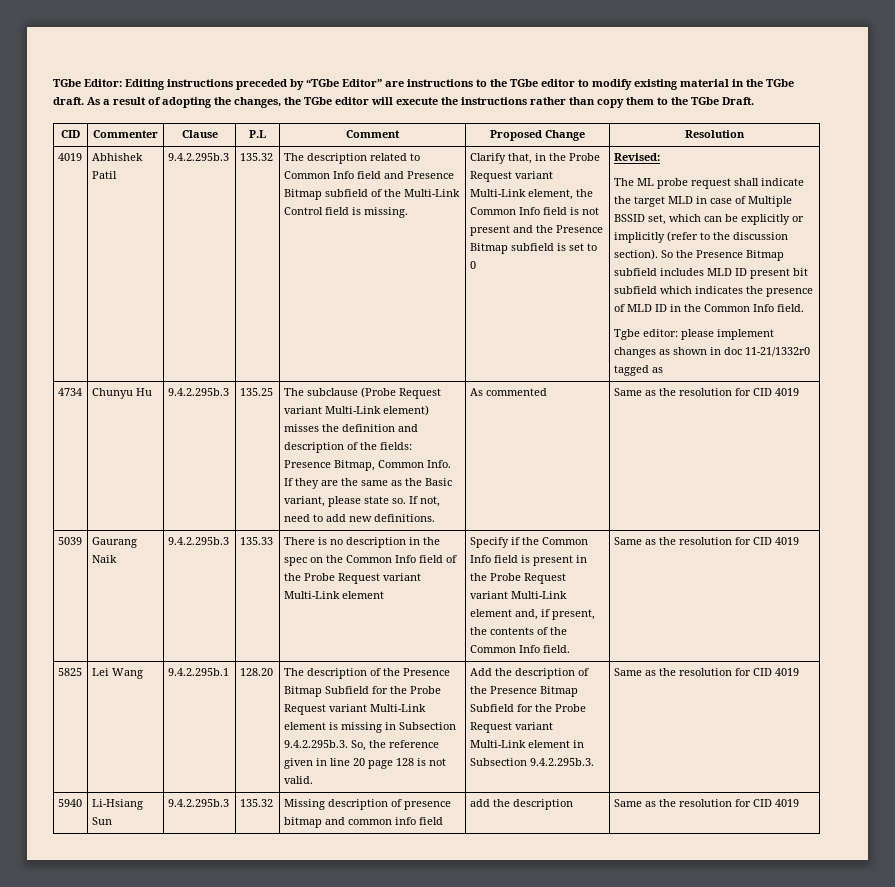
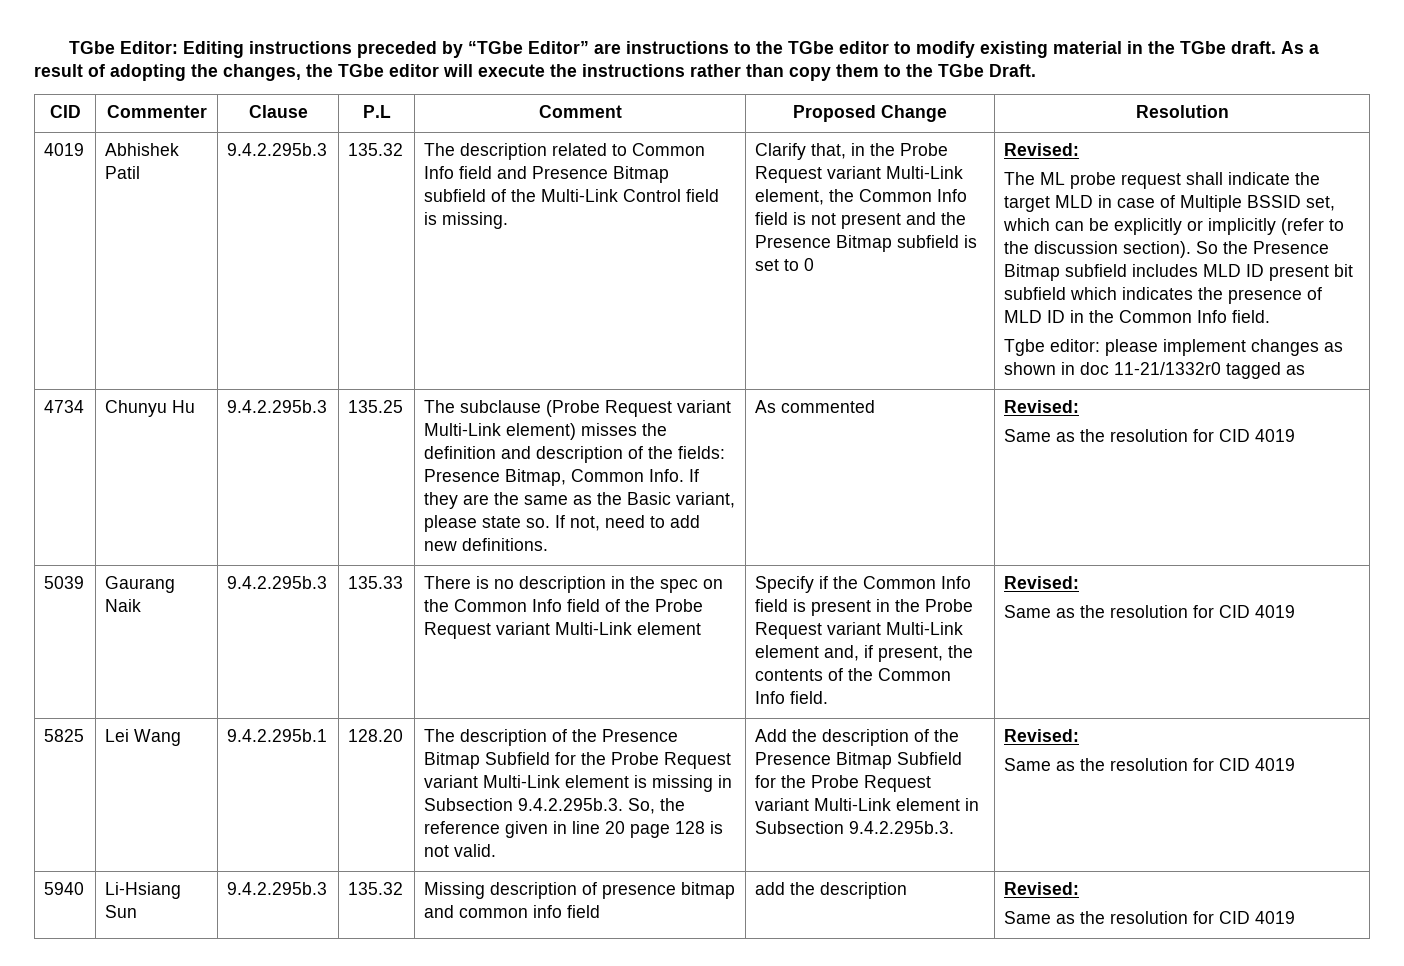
(547, 392) none -> [1004,400,1080,413] Revised: //
(570, 649) none -> [1004,576,1080,589] Revised: //
(594, 762) none -> [1004,729,1080,742] Revised: //
(573, 804) none -> [1004,882,1080,895] Revised: //

